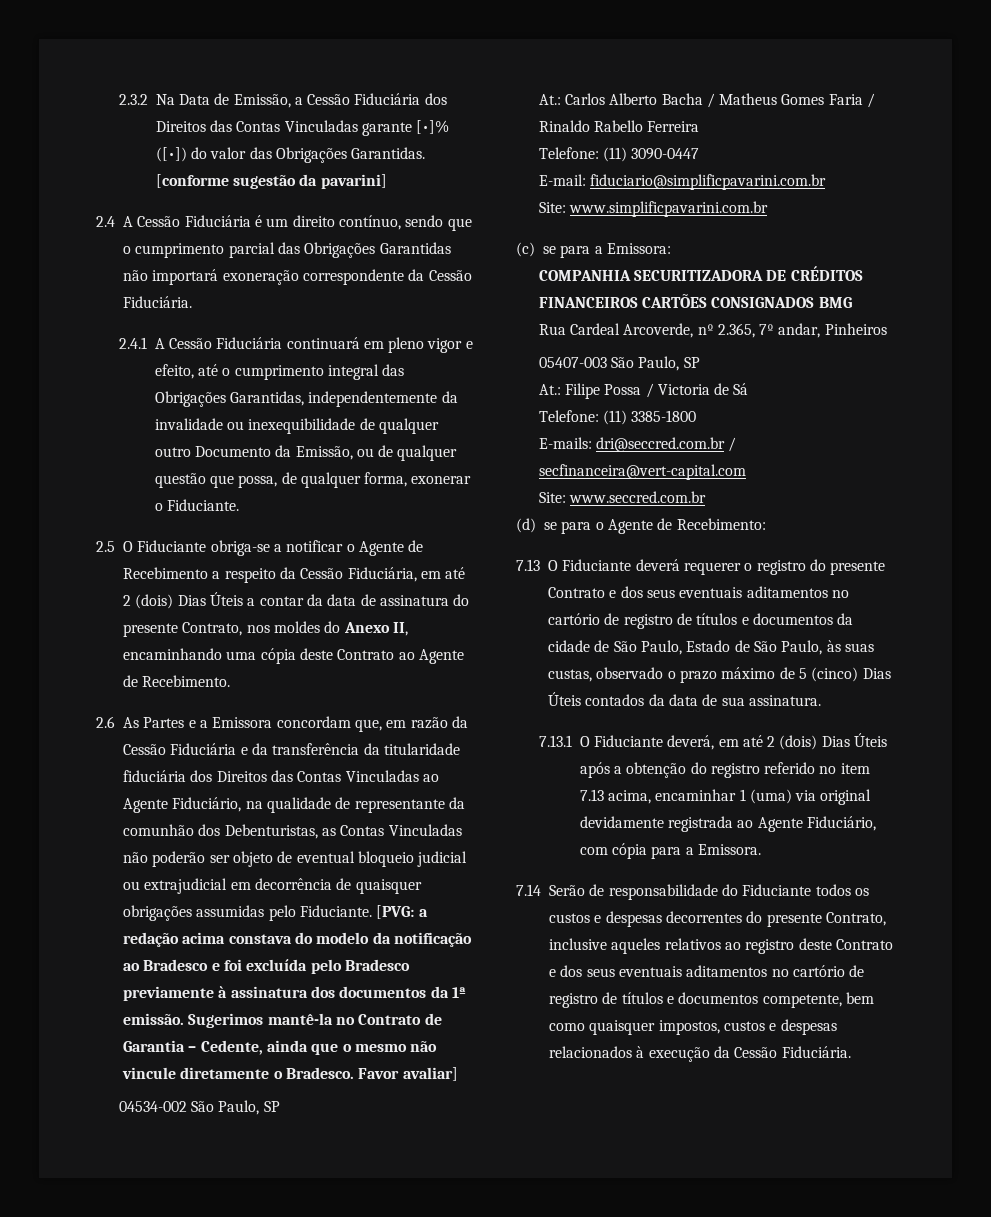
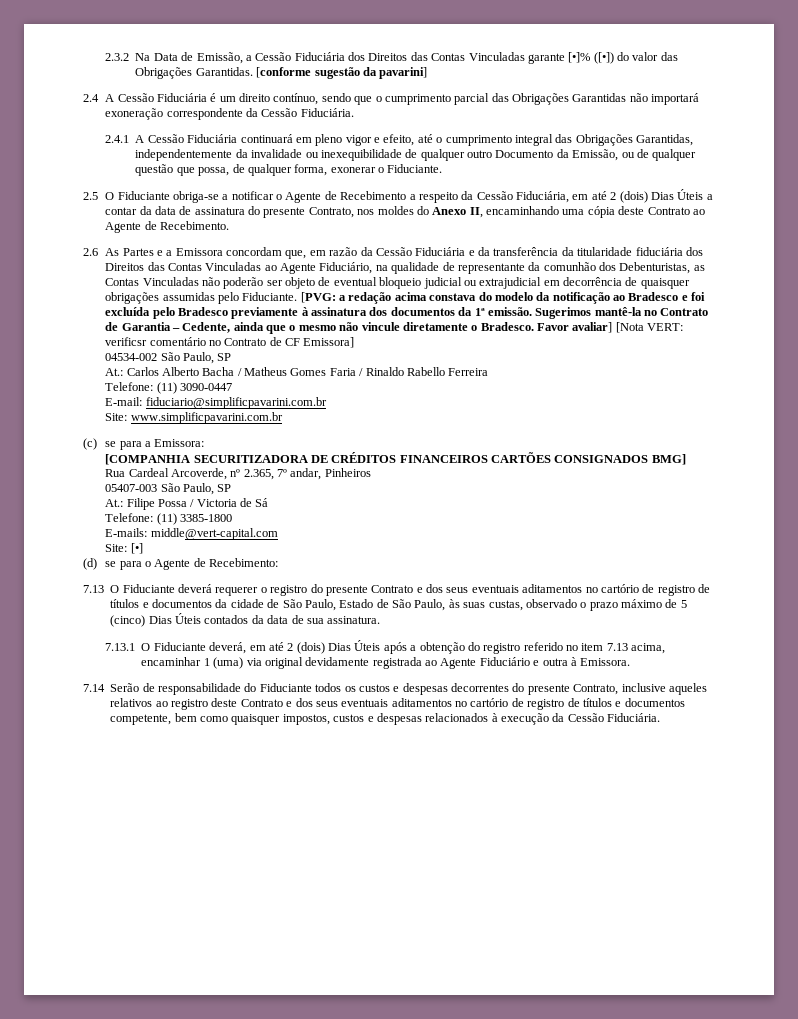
(458, 1074) none -> [615,322,684,333] [105,337,355,348] [Nota VERT: verificsr comentário no Contrato de CF Emissora]
[538,270,631,281] COMPANHIA -> [105,454,191,465] [COMPANHIA
[818,297,852,308] BMG -> [651,454,686,465] BMG]
[595,437,737,452] [538,464,746,480] [538,491,706,503] dri@seccred.com.br / secfinanceira@vert-capital.com // Site: www.seccred.com.br -> [150,528,278,540] [105,543,143,554] middle@vert-capital.com // Site: [•]
[806,816,876,831] [579,843,694,859] Fiduciário, com cópia para a -> [479,657,577,666] Fiduciário e outra à

